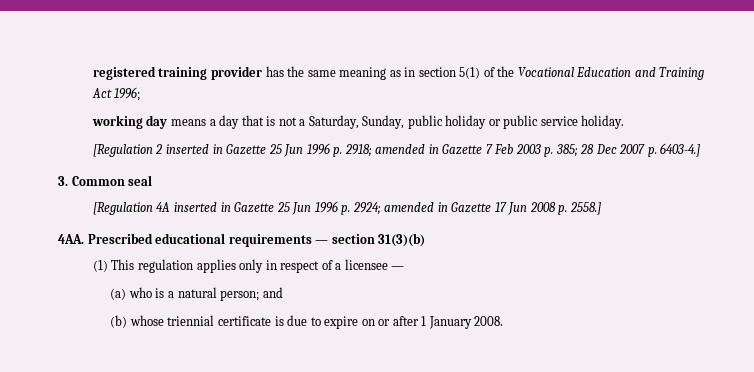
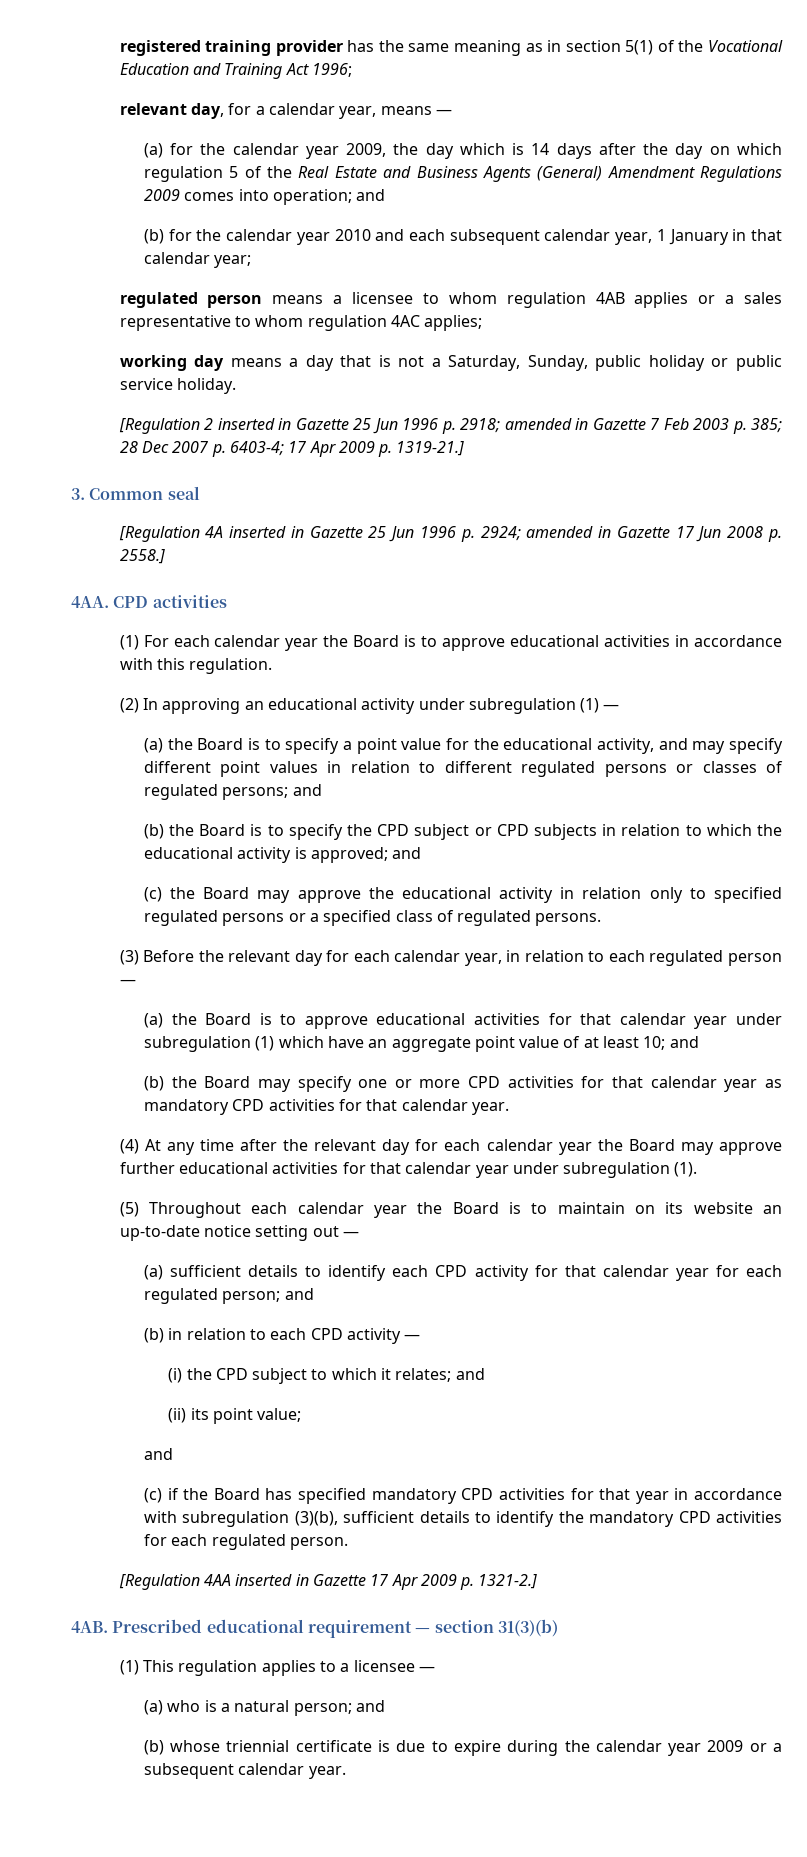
(141, 94) none -> [119,103,452,119] [143,143,782,159] [143,166,783,182] [143,189,386,205] [143,229,782,245] [143,252,252,268] [119,292,783,308] [119,315,483,331] // relevant day, for a calendar year, means — // (a) for the calendar year 2009, the day which is 14 days after the day on which regulation 5 of the Real Estate and Business Agents (General) Amendment Regulations 2009 comes into operation; and // (b) for the calendar year 2010 and each subsequent calendar year, 1 January in that calendar year; // regulated person means a licensee to whom regulation 4AB applies or a sales representative to whom regulation 4AC applies;
[660,143,701,157] 6403-4.] -> [229,441,465,457] 6403-4; 17 Apr 2009 p. 1319-21.]
(84, 239) none -> [113,595,227,608] [119,635,782,651] [119,658,273,674] [119,698,620,714] [143,738,783,754] [143,761,784,777] [143,784,322,800] [143,824,782,840] [143,847,422,863] [143,887,782,903] [143,910,602,926] [119,950,782,966] [119,979,136,985] [143,1013,783,1029] [143,1036,699,1052] [143,1076,782,1092] [143,1099,509,1115] [119,1139,783,1155] [119,1162,698,1178] [119,1202,783,1218] [119,1225,359,1241] [143,1265,782,1281] [143,1288,314,1304] [143,1328,421,1344] [168,1368,485,1384] [168,1408,302,1424] [143,1448,173,1460] [143,1488,782,1504] [143,1511,783,1527] [143,1534,348,1550] [118,1574,538,1590] [71,1621,108,1633] CPD activities // (1) For each calendar year the Board is to approve educational activities in accordance with this regulation. // (2) In approving an educational activity under subregulation (1) — // (a) the Board is to specify a point value for the educational activity, and may specify different point values in relation to different regulated persons or classes of regulated persons; and // (b) the Board is to specify the CPD subject or CPD subjects in relation to which the educational activity is approved; and // (c) the Board may approve the educational activity in relation only to specified regulated persons or a specified class of regulated persons. // (3) Before the relevant day for each calendar year, in relation to each regulated person — // (a) the Board is to approve educational activities for that calendar year under subregulation (1) which have an aggregate point value of at least 10; and // (b) the Board may specify one or more CPD activities for that calendar year as mandatory CPD activities for that calendar year. // (4) At any time after the relevant day for each calendar year the Board may approve further educational activities for that calendar year under subregulation (1). // (5) Throughout each calendar year the Board is to maintain on its website an up-to-date notice setting out — // (a) sufficient details to identify each CPD activity for that calendar year for each regulated person; and // (b) in relation to each CPD activity — // (i) the CPD subject to which it relates; and // (ii) its point value; // and // (c) if the Board has specified mandatory CPD activities for that year in accordance with subregulation (3)(b), sufficient details to identify the mandatory CPD activities for each regulated person. // [Regulation 4AA inserted in Gazette 17 Apr 2009 p. 1321-2.] // 4AB.
[228,234,312,247] requirements -> [307,1620,412,1638] requirement
[239,259,333,273] only in respect of -> [319,1661,336,1672] to
[361,316,504,329] on or after 1 January 2008. -> [507,1740,782,1756] [143,1763,346,1779] during the calendar year 2009 or a subsequent calendar year.

